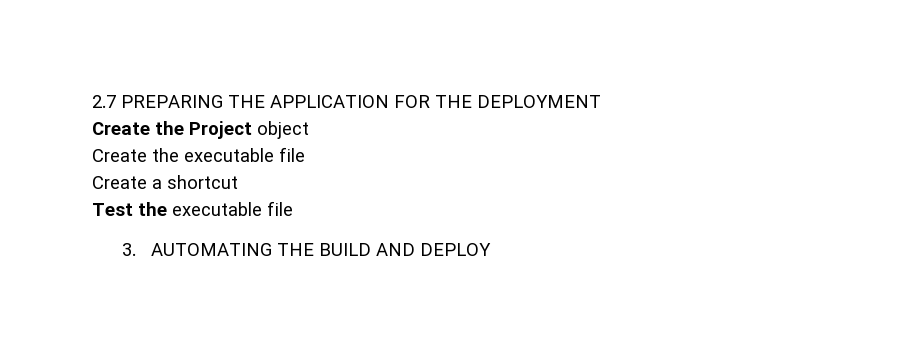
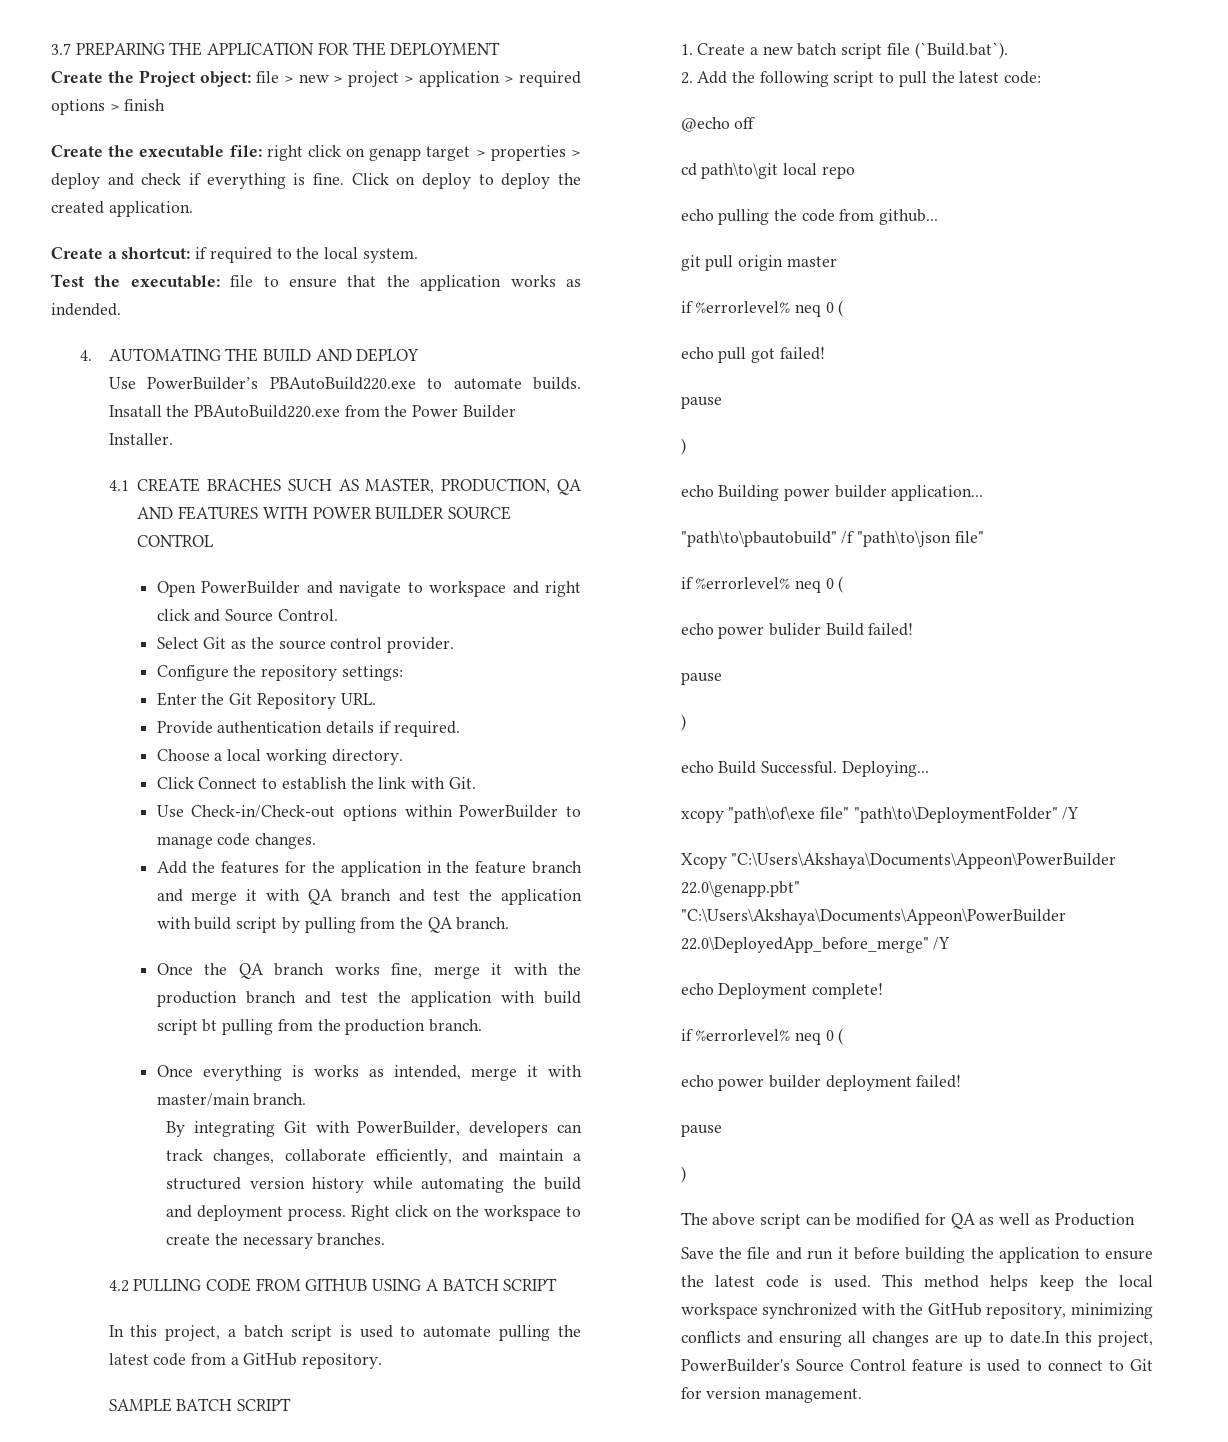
[92,95,116,108] 2.7 -> [51,43,71,55] 3.7
[257,121,309,139] [92,147,305,162] [92,175,238,189] object // Create the executable file // Create a shortcut -> [199,71,581,87] [51,99,166,115] [51,145,581,161] [51,173,582,189] [51,201,193,217] [51,247,418,263] object: file > new > project > application > required options > finish // Create the executable file: right click on genapp target > properties > deploy and check if everything is fine. Click on deploy to deploy the created application. // Create a shortcut: if required to the local system.
[172,201,293,216] [121,243,136,256] executable file // 3. -> [130,275,581,291] [51,303,121,316] [79,350,92,361] executable: file to ensure that the application works as indended. // 4.
(492, 249) none -> [108,377,581,390] [108,405,516,418] [108,433,173,445] [108,478,583,495] [137,506,511,520] [137,534,214,547] [156,581,581,597] [156,609,338,622] [156,637,454,653] [156,665,403,681] [156,692,376,709] [156,721,460,737] [156,749,403,765] [156,777,476,790] [156,805,581,821] [156,833,317,849] [156,861,582,877] [156,889,582,905] [156,917,510,933] [156,963,581,979] [156,991,581,1007] [156,1019,482,1035] [156,1065,582,1081] [156,1093,307,1106] [166,1121,582,1137] [166,1149,581,1165] [166,1177,581,1193] [166,1205,581,1221] [166,1233,386,1249] [108,1278,558,1292] [108,1325,581,1341] [108,1353,383,1369] [108,1398,292,1412] [680,42,1008,59] [680,71,1042,87] [680,117,756,132] [680,162,855,179] [680,209,939,225] [680,255,837,271] [680,300,844,317] [680,347,825,363] [680,396,722,409] [680,438,686,455] [680,485,984,501] [680,530,984,547] [680,576,844,593] [680,623,914,639] [680,672,722,685] [680,714,686,731] [680,761,929,777] [680,806,1080,823] [680,852,1117,869] [680,880,800,897] [680,908,1066,925] [680,936,951,953] [680,983,884,999] [680,1028,844,1045] [680,1075,962,1091] [680,1124,722,1137] [680,1166,686,1183] [680,1212,1135,1229] [680,1247,1153,1263] [680,1274,1153,1291] [680,1303,1153,1319] [680,1331,1153,1347] [680,1359,1153,1372] [680,1387,863,1403] // Use PowerBuilder’s PBAutoBuild220.exe to automate builds. Insatall the PBAutoBuild220.exe from the Power Builder Installer. // 4.1 CREATE BRACHES SUCH AS MASTER, PRODUCTION, QA AND FEATURES WITH POWER BUILDER SOURCE CONTROL // Open PowerBuilder and navigate to workspace and right click and Source Control. // Select Git as the source control provider. // Configure the repository settings: // Enter the Git Repository URL. // Provide authentication details if required. // Choose a local working directory. // Click Connect to establish the link with Git. // Use Check-in/Check-out options within PowerBuilder to manage code changes. // Add the features for the application in the feature branch and merge it with QA branch and test the application with build script by pulling from the QA branch. // Once the QA branch works fine, merge it with the production branch and test the application with build script bt pulling from the production branch. // Once everything is works as intended, merge it with master/main branch. // By integrating Git with PowerBuilder, developers can track changes, collaborate efficiently, and maintain a structured version history while automating the build and deployment process. Right click on the workspace to create the necessary branches. // 4.2 PULLING CODE FROM GITHUB USING A BATCH SCRIPT // In this project, a batch script is used to automate pulling the latest code from a GitHub repository. // SAMPLE BATCH SCRIPT // 1. Create a new batch script file (`Build.bat`). // 2. Add the following script to pull the latest code: // @echo off // cd path\to\git local repo // echo pulling the code from github... // git pull origin master // if %errorlevel% neq 0 ( // echo pull got failed! // pause // ) // echo Building power builder application... // "path\to\pbautobuild" /f "path\to\json file" // if %errorlevel% neq 0 ( // echo power bulider Build failed! // pause // ) // echo Build Successful. Deploying... // xcopy "path\of\exe file" "path\to\DeploymentFolder" /Y // Xcopy "C:\Users\Akshaya\Documents\Appeon\PowerBuilder 22.0\genapp.pbt" "C:\Users\Akshaya\Documents\Appeon\PowerBuilder 22.0\DeployedApp_before_merge" /Y // echo Deployment complete! // if %errorlevel% neq 0 ( // echo power builder deployment failed! // pause // ) // The above script can be modified for QA as well as Production // Save the file and run it before building the application to ensure the latest code is used. This method helps keep the local workspace synchronized with the GitHub repository, minimizing conflicts and ensuring all changes are up to date.In this project, PowerBuilder's Source Control feature is used to connect to Git for version management.

